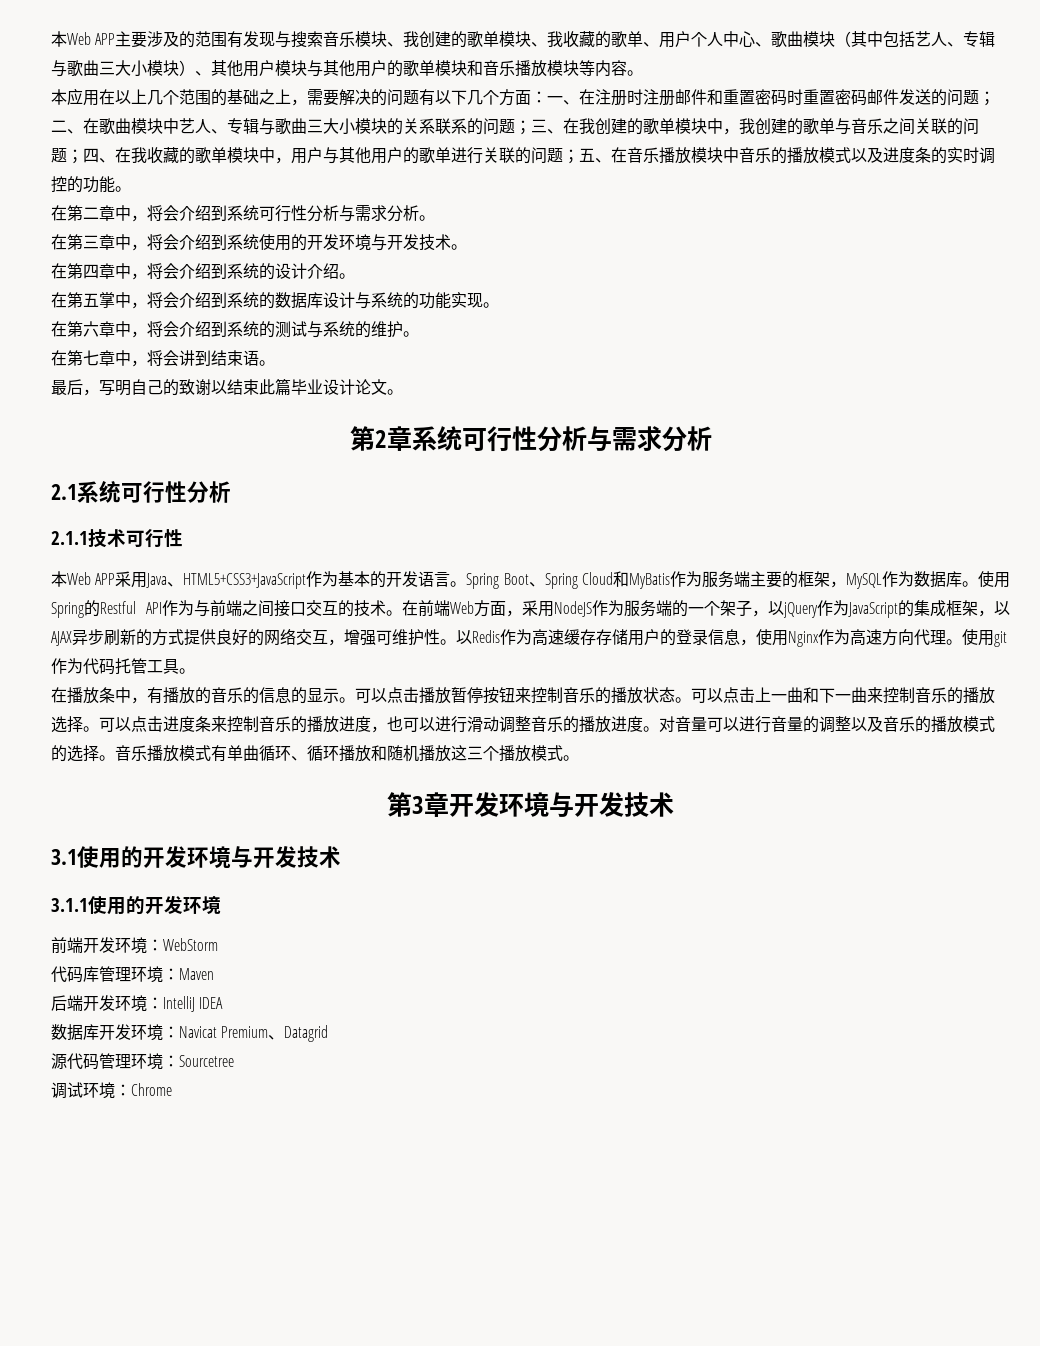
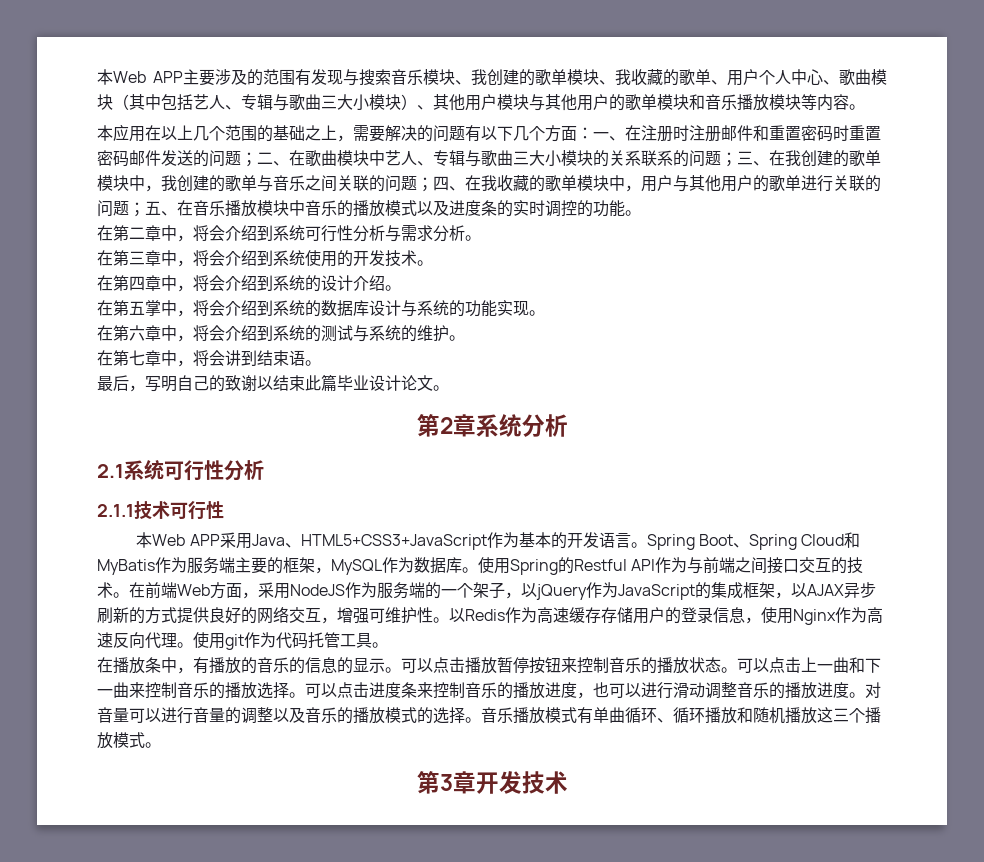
[339,234,419,251] 环境与开发 -> (385, 258) none
[461,426,662,452] 可行性分析与需求 -> (522, 425) none
[882,629,899,646] 方 -> [113,633,129,648] 反
[499,792,674,817] [51,846,341,868] [51,895,221,915] [51,937,218,954] [51,966,214,983] [51,995,224,1012] [51,1024,329,1042] [51,1053,234,1070] [51,1082,172,1099] 环境与开发技术 // 3.1使用的开发环境与开发技术 // 3.1.1使用的开发环境 // 前端开发环境：WebStorm // 代码库管理环境：Maven // 后端开发环境：IntelliJ IDEA // 数据库开发环境：Navicat Premium、Datagrid // 源代码管理环境：Sourcetree // 调试环境：Chrome -> [521,771,568,794] 技术

